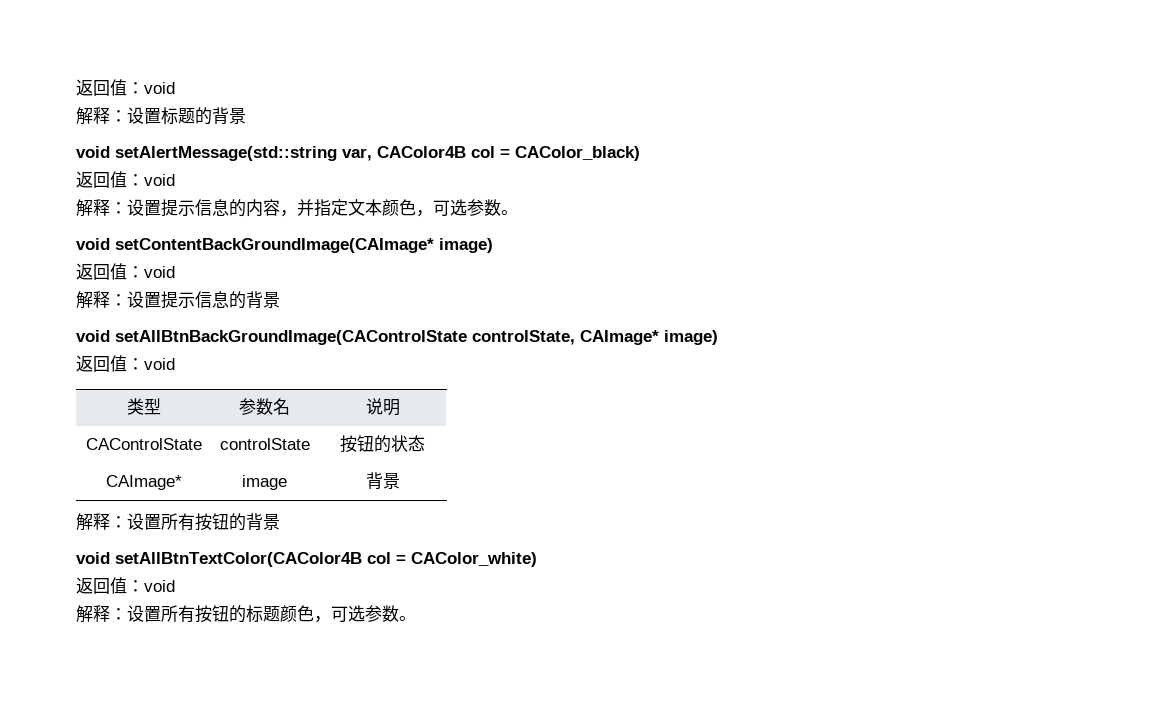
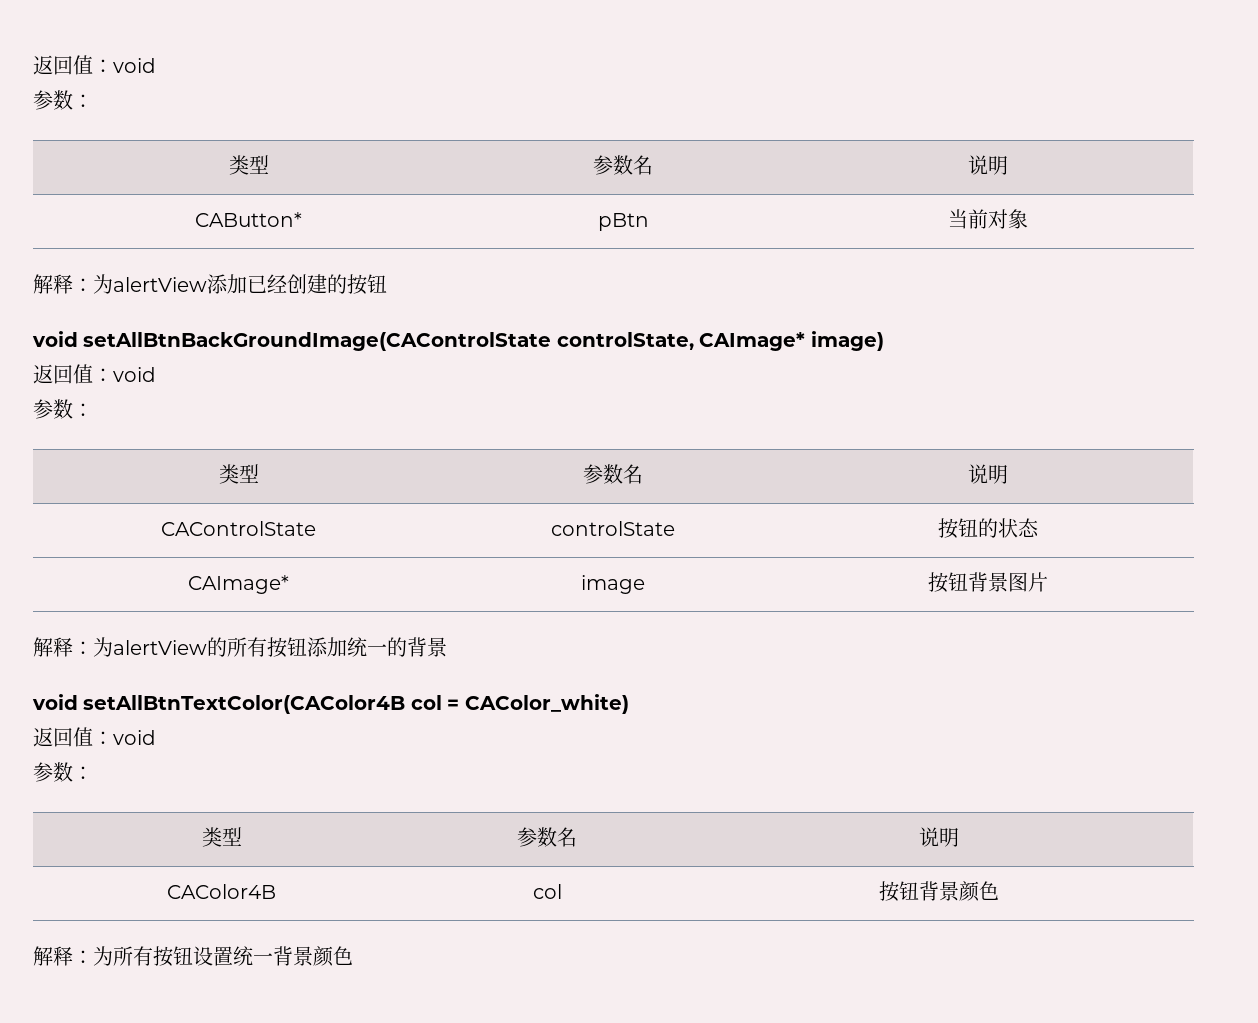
[76,79,175,96] [76,107,246,125] [76,146,640,161] [76,171,175,188] [76,199,518,217] [76,238,493,253] [76,263,175,280] [76,291,280,309] 返回值：void // 解释：设置标题的背景 // void setAlertMessage(std::string var, CAColor4B col = CAColor_black) // 返回值：void // 解释：设置提示信息的内容，并指定文本颜色，可选参数。 // void setContentBackGroundImage(CAImage* image) // 返回值：void // 解释：设置提示信息的背景 -> [33,55,156,75] [33,90,93,110] [228,155,269,175] [593,155,653,175] [968,155,1008,175] [195,212,302,227] [597,213,649,231] [948,209,1028,229] [33,274,387,295] 返回值：void // 参数： // 类型 | 参数名 | 说明 // CAButton* | pBtn | 当前对象 // 解释：为alertView添加已经创建的按钮
(175, 364) none -> [33,399,93,419] // 参数：
[365,472,400,489] [76,513,229,531] 背景 // 解释：设置所有按钮 -> [928,572,1048,593] [33,637,387,658] 按钮背景图片 // 解释：为alertView的所有按钮添加统一
[76,605,416,623] // 解释：设置所有按钮的标题颜色，可选参数。 -> [33,762,93,782] [201,827,242,847] [517,827,577,847] [919,827,959,847] [167,884,276,899] [532,884,562,899] [879,881,999,902] [33,946,353,967] // 参数： // 类型 | 参数名 | 说明 // CAColor4B | col | 按钮背景颜色 // 解释：为所有按钮设置统一背景颜色

